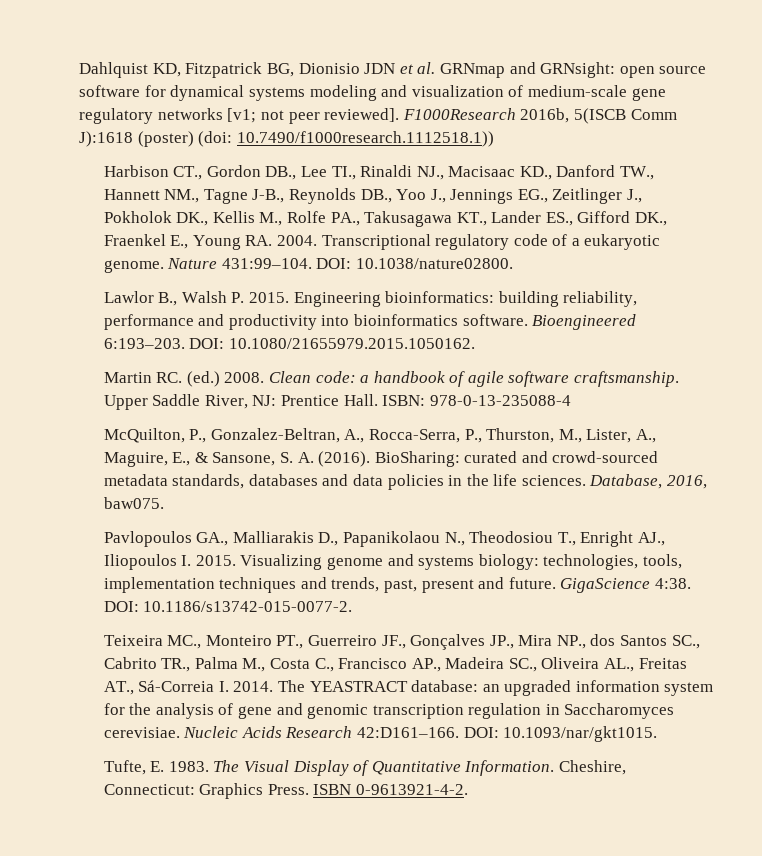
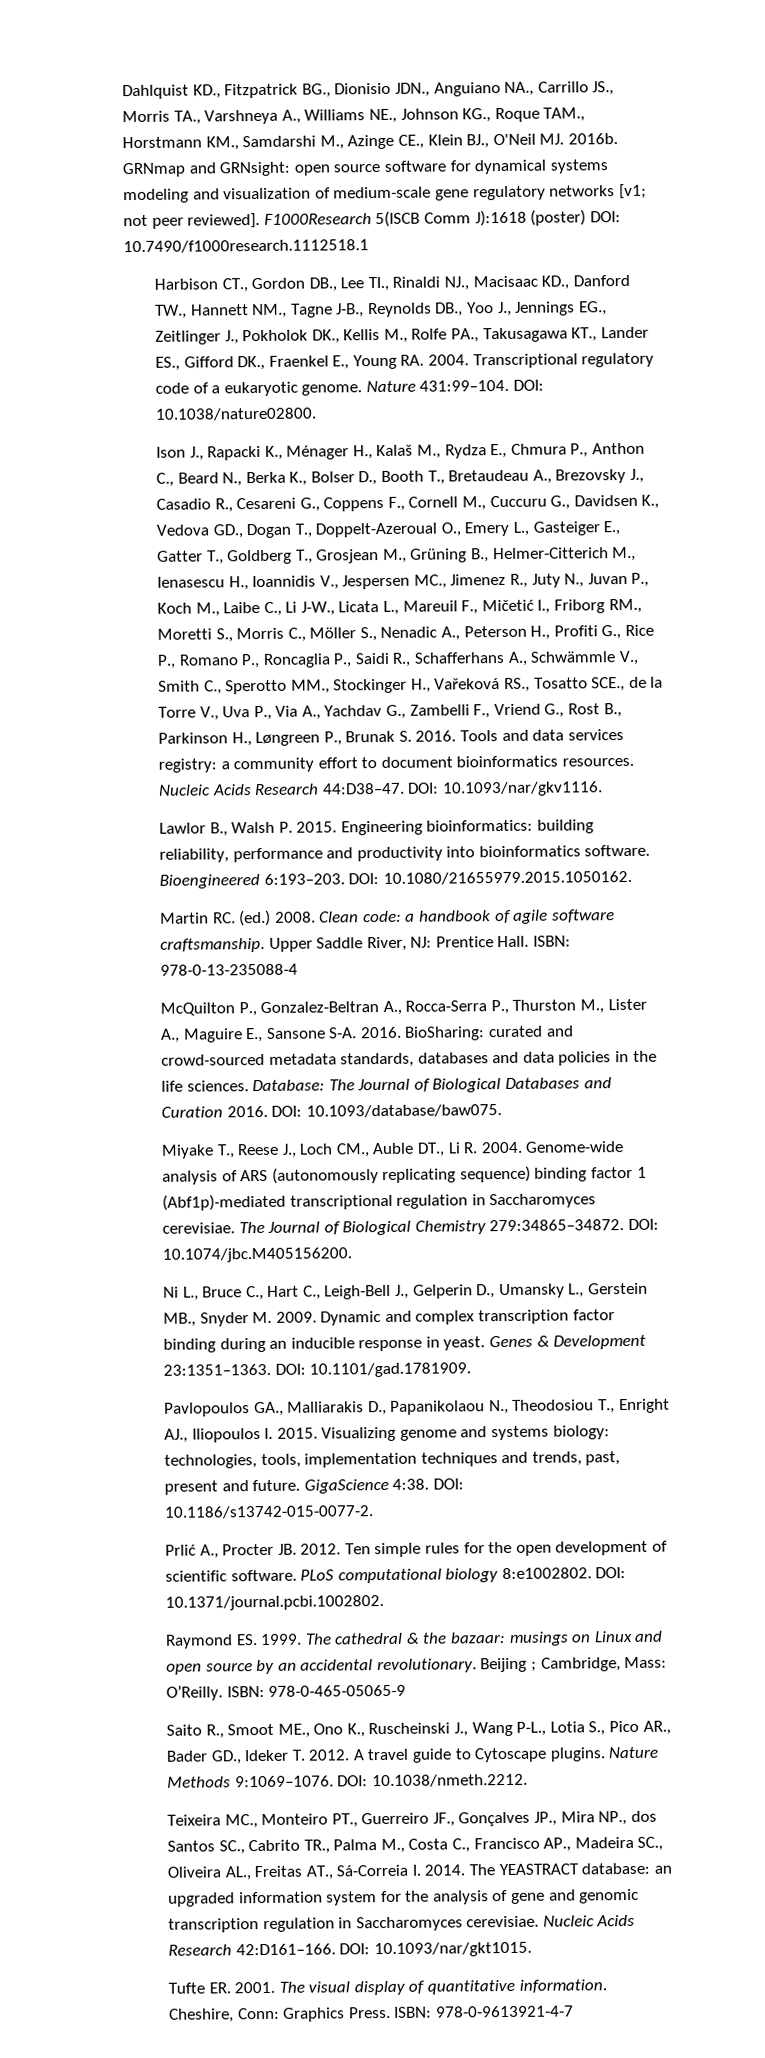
[152,62,436,78] KD, Fitzpatrick BG, Dionisio JDN et al. -> [192,81,615,99] [121,107,586,125] [121,133,618,151] KD., Fitzpatrick BG., Dionisio JDN., Anguiano NA., Carrillo JS., Morris TA., Varshneya A., Williams NE., Johnson KG., Roque TAM., Horstmann KM., Samdarshi M., Azinge CE., Klein BJ., O'Neil MJ. 2016b.
[520,108,570,123] 2016b, -> (372, 219) none
[198,131,495,147] (doi: 10.7490/f1000research.1112518.1)) -> [589,211,621,223] [122,239,369,254] DOI: 10.7490/f1000research.1112518.1
(513, 263) none -> [155,442,646,461] [155,468,645,487] [155,494,660,513] [155,521,621,539] [156,546,637,565] [156,572,650,591] [156,598,642,617] [156,624,655,643] [156,650,639,669] [157,676,664,695] [157,703,622,721] [157,729,624,747] [157,755,635,773] [157,781,603,797] // Ison J., Rapacki K., Ménager H., Kalaš M., Rydza E., Chmura P., Anthon C., Beard N., Berka K., Bolser D., Booth T., Bretaudeau A., Brezovsky J., Casadio R., Cesareni G., Coppens F., Cornell M., Cuccuru G., Davidsen K., Vedova GD., Dogan T., Doppelt-Azeroual O., Emery L., Gasteiger E., Gatter T., Goldberg T., Grosjean M., Grüning B., Helmer-Citterich M., Ienasescu H., Ioannidis V., Jespersen MC., Jimenez R., Juty N., Juvan P., Koch M., Laibe C., Li J-W., Licata L., Mareuil F., Mičetić I., Friborg RM., Moretti S., Morris C., Möller S., Nenadic A., Peterson H., Profiti G., Rice P., Romano P., Roncaglia P., Saidi R., Schafferhans A., Schwämmle V., Smith C., Sperotto MM., Stockinger H., Vařeková RS., Tosatto SCE., de la Torre V., Uva P., Via A., Yachdav G., Zambelli F., Vriend G., Rost B., Parkinson H., Løngreen P., Brunak S. 2016. Tools and data services registry: a community effort to document bioinformatics resources. Nucleic Acids Research 44:D38–47. DOI: 10.1093/nar/gkv1116.
[103,428,656,443] [103,451,371,467] McQuilton, P., Gonzalez-Beltran, A., Rocca-Serra, P., Thurston, M., Lister, A., Maguire, E., & Sansone, S. A. (2016). -> [159,998,647,1017] [159,1026,402,1043] McQuilton P., Gonzalez-Beltran A., Rocca-Serra P., Thurston M., Lister A., Maguire E., Sansone S-A. 2016.
[589,474,708,489] [103,497,164,509] Database, 2016, baw075. -> [252,1077,612,1093] [160,1104,502,1118] [160,1141,625,1159] [161,1165,647,1185] [161,1193,597,1211] [161,1218,660,1236] [161,1247,352,1263] [162,1282,649,1301] [162,1309,615,1327] [162,1334,647,1353] [162,1362,472,1378] Database: The Journal of Biological Databases and Curation 2016. DOI: 10.1093/database/baw075. // Miyake T., Reese J., Loch CM., Auble DT., Li R. 2004. Genome-wide analysis of ARS (autonomously replicating sequence) binding factor 1 (Abf1p)-mediated transcriptional regulation in Saccharomyces cerevisiae. The Journal of Biological Chemistry 279:34865–34872. DOI: 10.1074/jbc.M405156200. // Ni L., Bruce C., Hart C., Leigh-Bell J., Gelperin D., Umansky L., Gerstein MB., Snyder M. 2009. Dynamic and complex transcription factor binding during an inducible response in yeast. Genes & Development 23:1351–1363. DOI: 10.1101/gad.1781909.
(353, 606) none -> [164,1540,669,1559] [164,1567,627,1584] [164,1595,384,1611] [164,1630,664,1649] [165,1656,668,1675] [165,1684,407,1701] [165,1720,671,1739] [165,1746,659,1765] [166,1773,528,1788] // Prlić A., Procter JB. 2012. Ten simple rules for the open development of scientific software. PLoS computational biology 8:e1002802. DOI: 10.1371/journal.pcbi.1002802. // Raymond ES. 1999. The cathedral & the bazaar: musings on Linux and open source by an accidental revolutionary. Beijing ; Cambridge, Mass: O’Reilly. ISBN: 978-0-465-05065-9 // Saito R., Smoot ME., Ono K., Ruscheinski J., Wang P-L., Lotia S., Pico AR., Bader GD., Ideker T. 2012. A travel guide to Cytoscape plugins. Nature Methods 9:1069–1076. DOI: 10.1038/nmeth.2212.
[103,760,626,776] [103,783,468,799] Tufte, E. 1983. The Visual Display of Quantitative Information. Cheshire, Connecticut: Graphics Press. ISBN 0-9613921-4-2. -> [167,1979,607,1996] [168,2005,574,2023] Tufte ER. 2001. The visual display of quantitative information. Cheshire, Conn: Graphics Press. ISBN: 978-0-9613921-4-7

